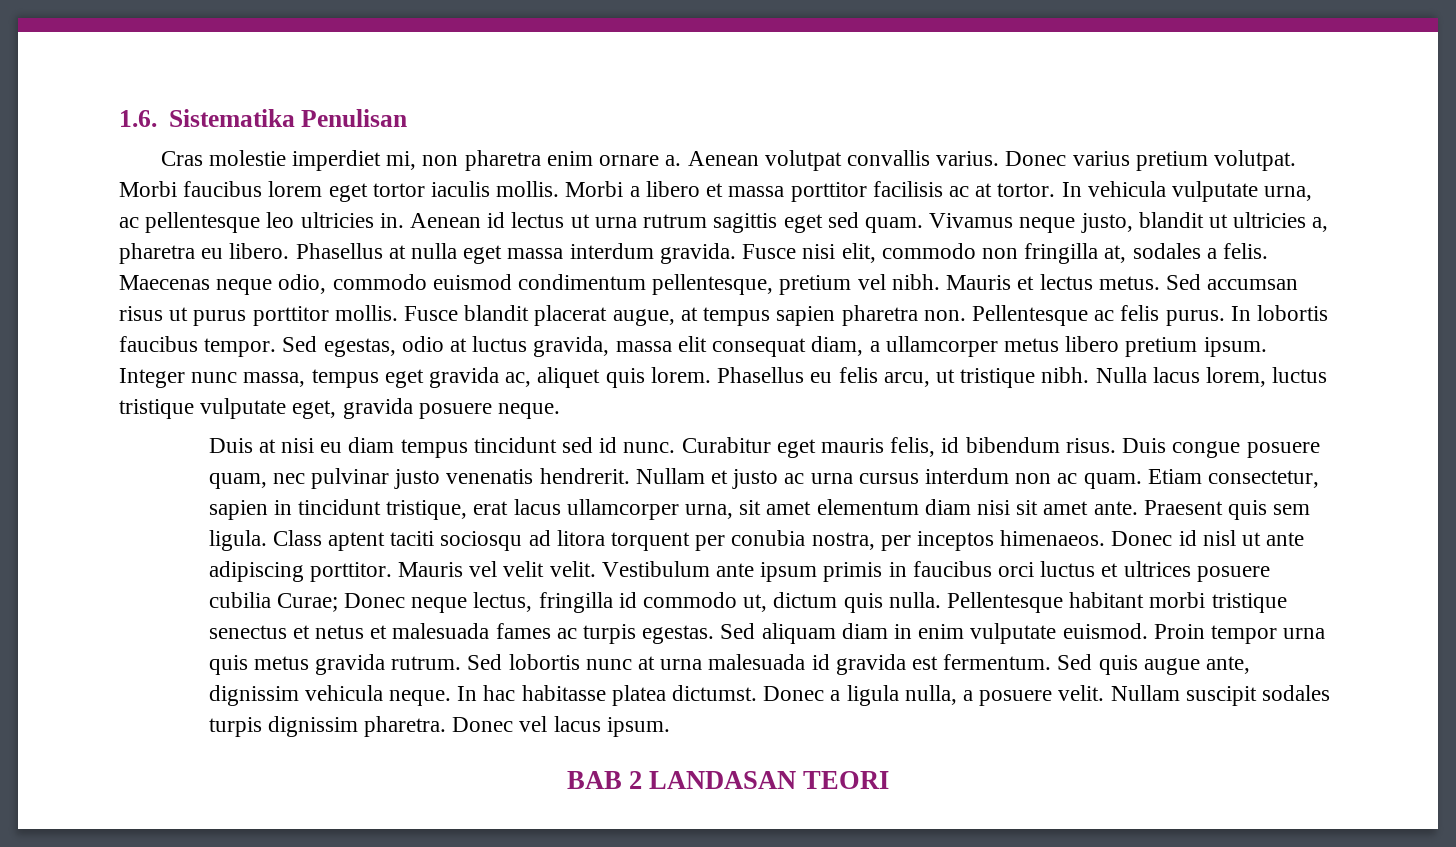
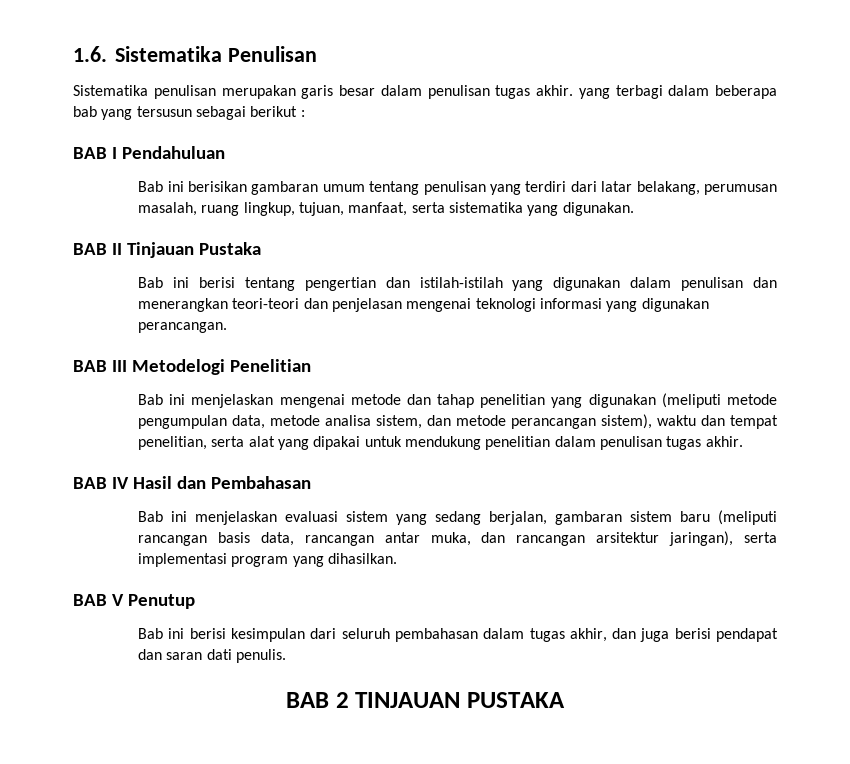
[160,150,1296,171] [119,181,1313,202] [119,212,1329,233] [119,243,1268,264] [119,274,1299,295] [119,305,1328,326] [119,336,1267,357] [119,367,1328,388] [119,398,561,419] [208,437,1320,458] [208,468,1320,489] [208,499,1311,520] [208,530,1305,551] [208,561,1270,582] [208,592,1287,613] [208,623,1326,644] [208,654,1251,675] [208,685,1331,706] [208,716,670,737] Cras molestie imperdiet mi, non pharetra enim ornare a. Aenean volutpat convallis varius. Donec varius pretium volutpat. Morbi faucibus lorem eget tortor iaculis mollis. Morbi a libero et massa porttitor facilisis ac at tortor. In vehicula vulputate urna, ac pellentesque leo ultricies in. Aenean id lectus ut urna rutrum sagittis eget sed quam. Vivamus neque justo, blandit ut ultricies a, pharetra eu libero. Phasellus at nulla eget massa interdum gravida. Fusce nisi elit, commodo non fringilla at, sodales a felis. Maecenas neque odio, commodo euismod condimentum pellentesque, pretium vel nibh. Mauris et lectus metus. Sed accumsan risus ut purus porttitor mollis. Fusce blandit placerat augue, at tempus sapien pharetra non. Pellentesque ac felis purus. In lobortis faucibus tempor. Sed egestas, odio at luctus gravida, massa elit consequat diam, a ullamcorper metus libero pretium ipsum. Integer nunc massa, tempus eget gravida ac, aliquet quis lorem. Phasellus eu felis arcu, ut tristique nibh. Nulla lacus lorem, luctus tristique vulputate eget, gravida posuere neque. // Duis at nisi eu diam tempus tincidunt sed id nunc. Curabitur eget mauris felis, id bibendum risus. Duis congue posuere quam, nec pulvinar justo venenatis hendrerit. Nullam et justo ac urna cursus interdum non ac quam. Etiam consectetur, sapien in tincidunt tristique, erat lacus ullamcorper urna, sit amet elementum diam nisi sit amet ante. Praesent quis sem ligula. Class aptent taciti sociosqu ad litora torquent per conubia nostra, per inceptos himenaeos. Donec id nisl ut ante adipiscing porttitor. Mauris vel velit velit. Vestibulum ante ipsum primis in faucibus orci luctus et ultrices posuere cubilia Curae; Donec neque lectus, fringilla id commodo ut, dictum quis nulla. Pellentesque habitant morbi tristique senectus et netus et malesuada fames ac turpis egestas. Sed aliquam diam in enim vulputate euismod. Proin tempor urna quis metus gravida rutrum. Sed lobortis nunc at urna malesuada id gravida est fermentum. Sed quis augue ante, dignissim vehicula neque. In hac habitasse platea dictumst. Donec a ligula nulla, a posuere velit. Nullam suscipit sodales turpis dignissim pharetra. Donec vel lacus ipsum. -> [73,85,777,99] [73,106,305,120] [73,146,225,159] [138,181,778,195] [138,202,634,216] [73,242,261,258] [138,277,777,291] [138,298,709,312] [138,322,228,333] [73,359,311,375] [138,393,778,408] [138,414,778,429] [138,436,743,450] [73,476,311,489] [138,510,777,525] [138,531,777,546] [138,553,398,567] [73,594,195,609] [138,628,778,642] [138,649,287,663] Sistematika penulisan merupakan garis besar dalam penulisan tugas akhir. yang terbagi dalam beberapa bab yang tersusun sebagai berikut : // BAB I Pendahuluan // Bab ini berisikan gambaran umum tentang penulisan yang terdiri dari latar belakang, perumusan masalah, ruang lingkup, tujuan, manfaat, serta sistematika yang digunakan. // BAB II Tinjauan Pustaka // Bab ini berisi tentang pengertian dan istilah-istilah yang digunakan dalam penulisan dan menerangkan teori-teori dan penjelasan mengenai teknologi informasi yang digunakan perancangan. // BAB III Metodelogi Penelitian // Bab ini menjelaskan mengenai metode dan tahap penelitian yang digunakan (meliputi metode pengumpulan data, metode analisa sistem, dan metode perancangan sistem), waktu dan tempat penelitian, serta alat yang dipakai untuk mendukung penelitian dalam penulisan tugas akhir. // BAB IV Hasil dan Pembahasan // Bab ini menjelaskan evaluasi sistem yang sedang berjalan, gambaran sistem baru (meliputi rancangan basis data, rancangan antar muka, dan rancangan arsitektur jaringan), serta implementasi program yang dihasilkan. // BAB V Penutup // Bab ini berisi kesimpulan dari seluruh pembahasan dalam tugas akhir, dan juga berisi pendapat dan saran dati penulis.
[649,771,890,789] LANDASAN TEORI -> [355,692,566,708] TINJAUAN PUSTAKA

